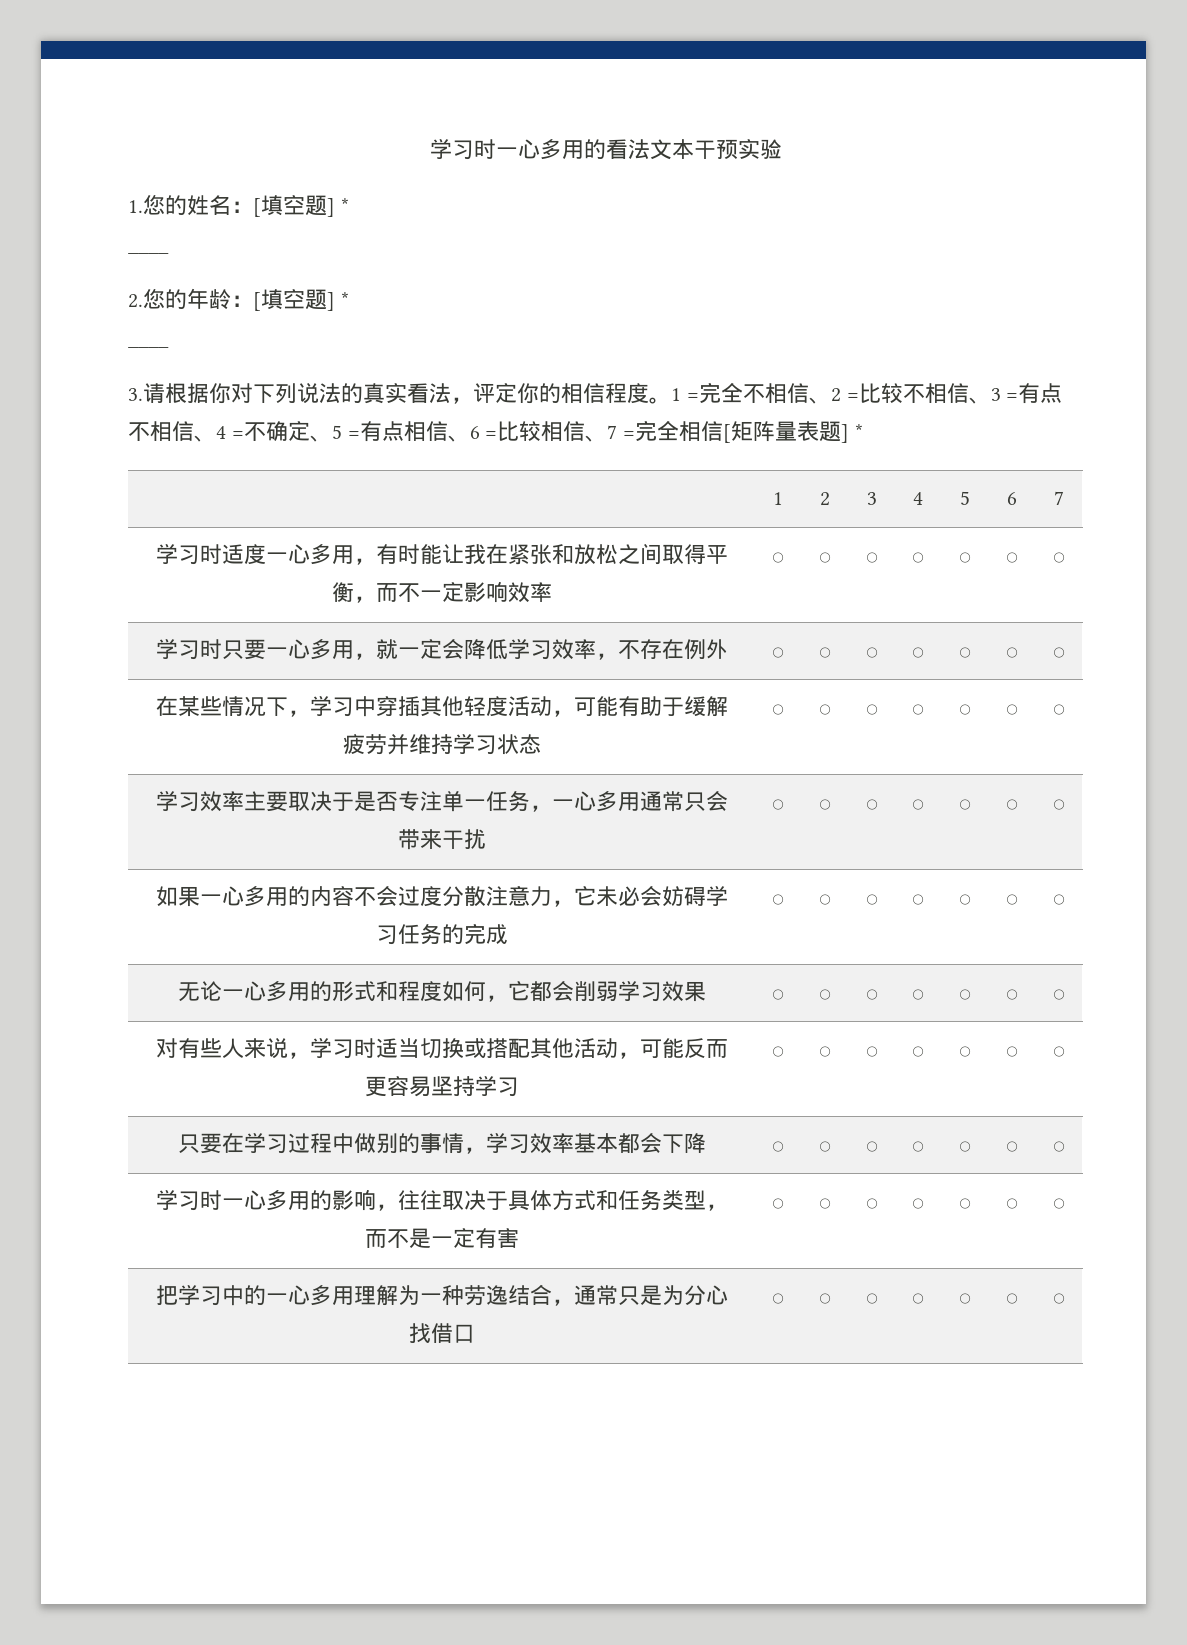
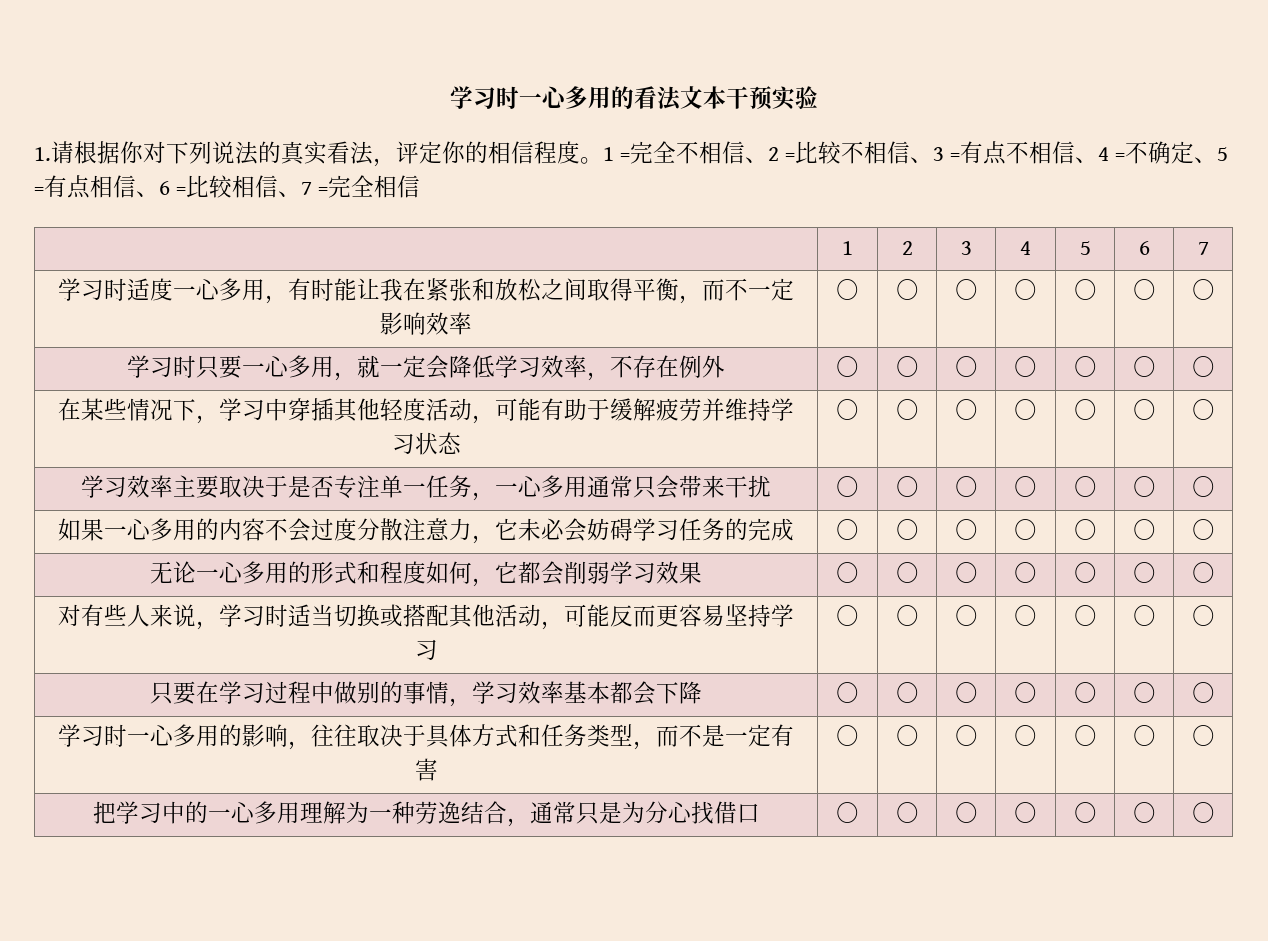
[143,194,349,217] [128,251,169,254] [128,288,349,311] [128,345,169,348] [128,388,143,401] 您的姓名：[填空题] * // ____ // 2.您的年龄：[填空题] * // ____ // 3. -> (51, 154) none
[723,421,864,443] [矩阵量表题] * -> (421, 186) none

